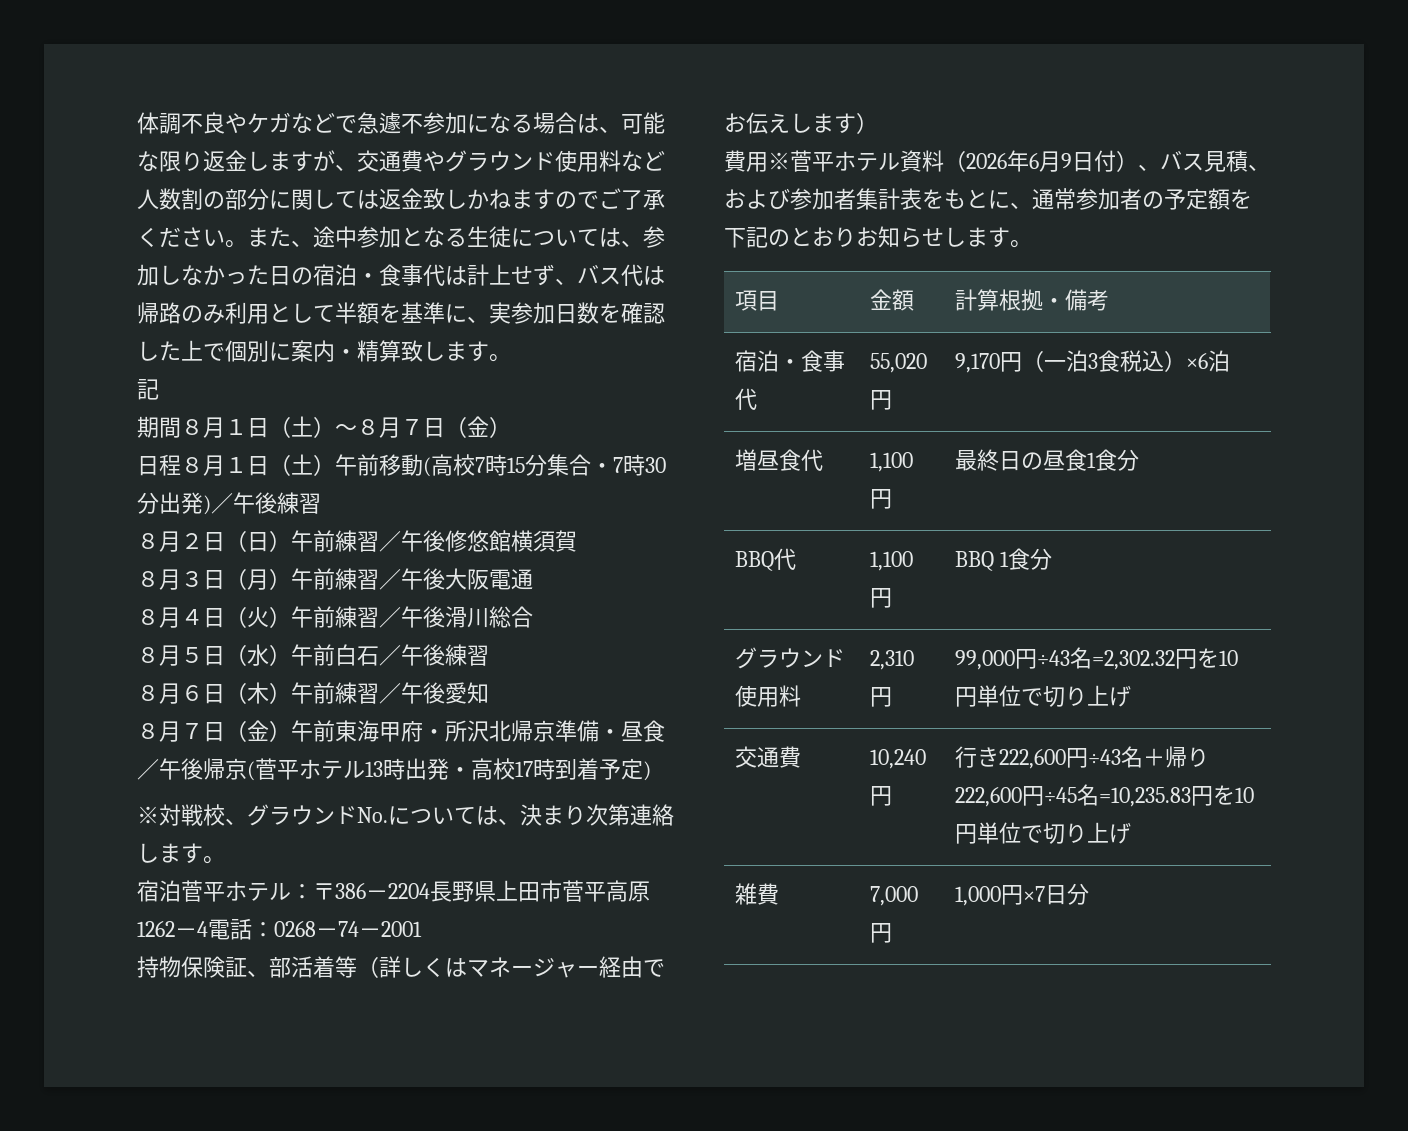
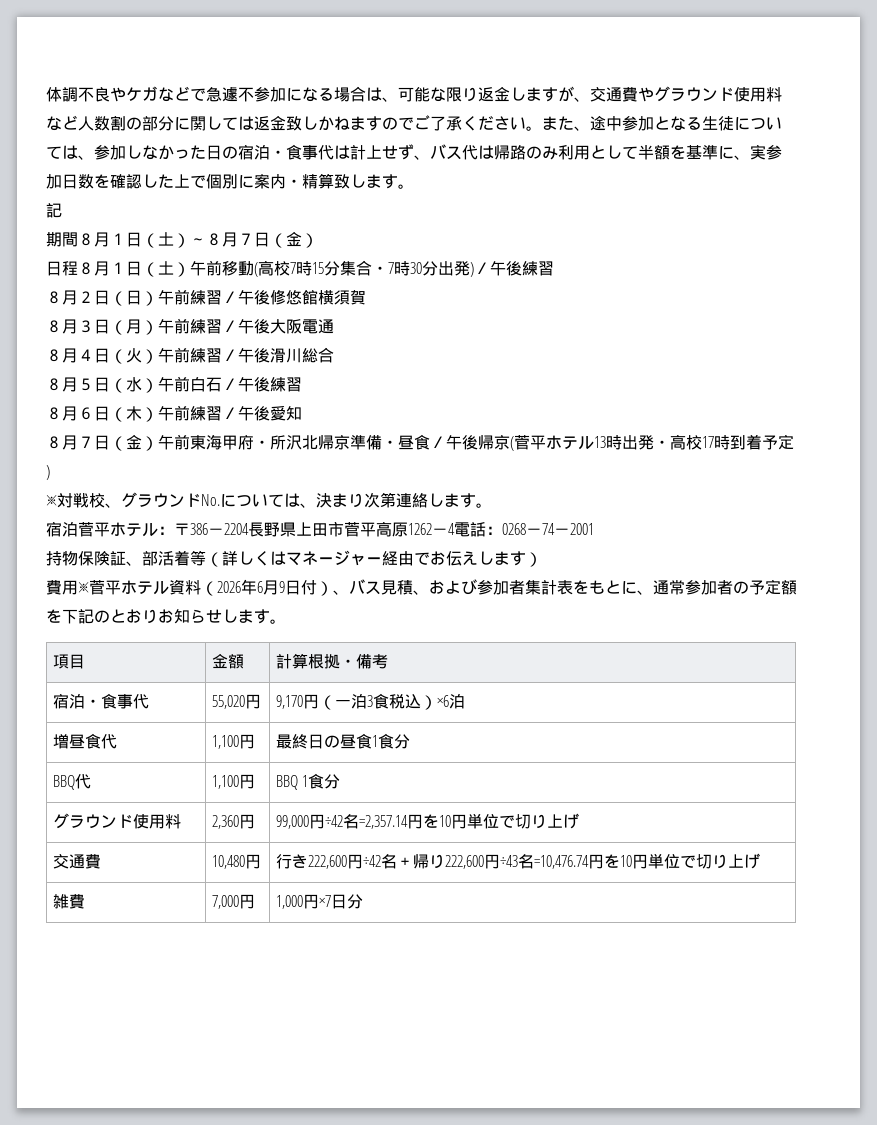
[870,650,915,670] 2,310 -> [211,815,239,829] 2,360
[1037,647,1176,670] ÷43名=2,302.32 -> [324,814,408,829] ÷42名=2,357.14
[870,749,927,769] 10,240 -> [211,855,245,869] 10,480
[1088,749,1122,765] ÷43 -> [362,855,381,867] ÷42
[1044,784,1192,807] ÷45名=10,235.83 -> [499,854,589,869] ÷43名=10,476.74

